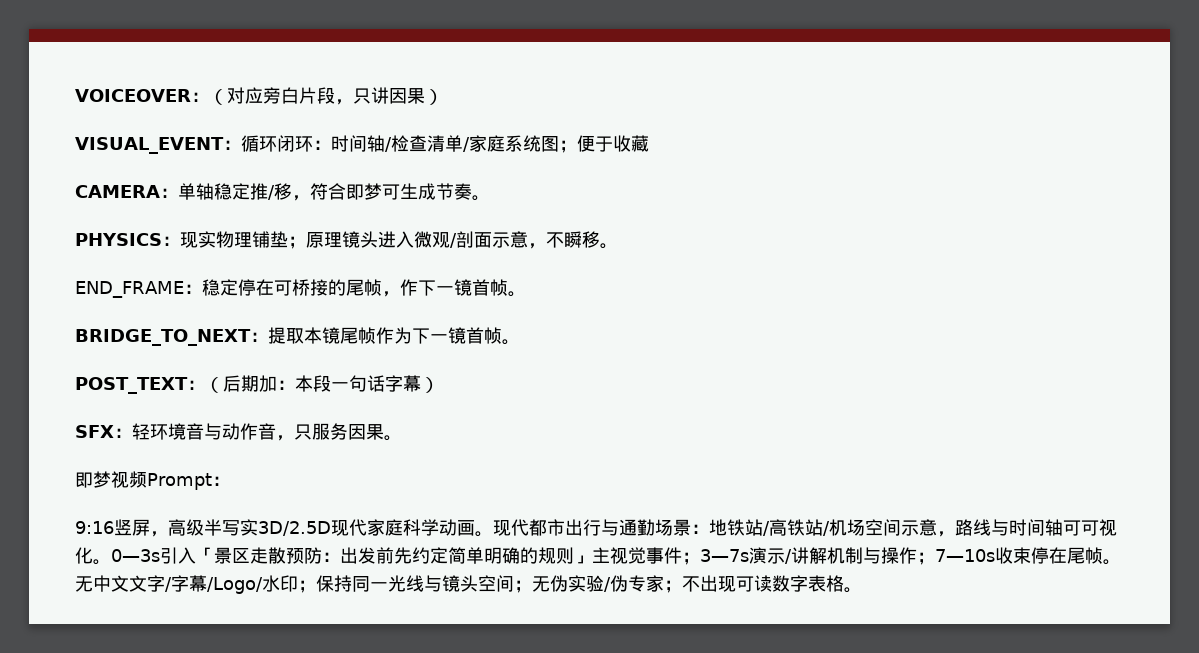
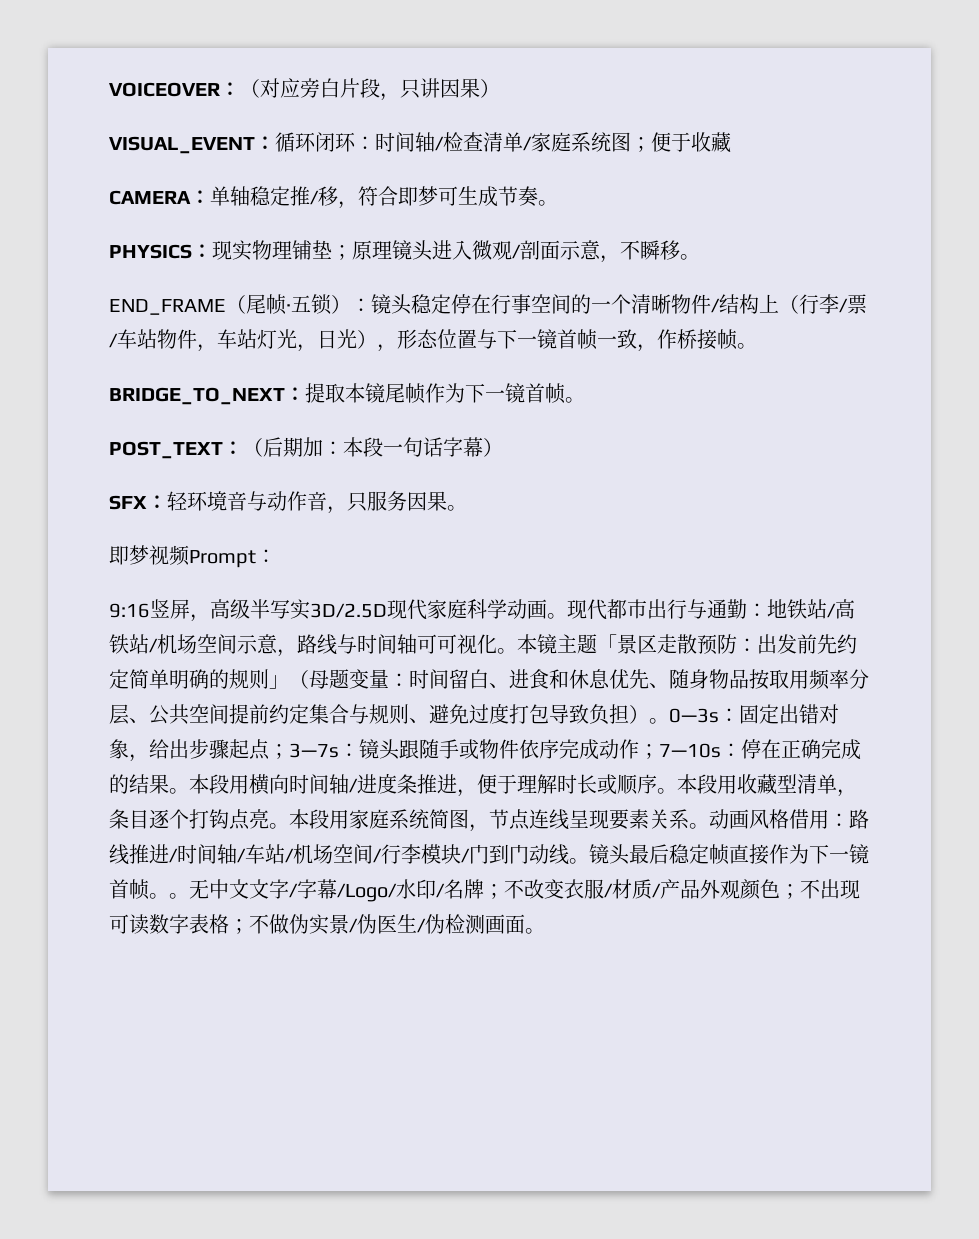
[183,279,490,297] ：稳定停在可桥接的尾帧，作下一镜首 -> [226,294,867,315] [109,329,717,352] （尾帧·五锁）：镜头稳定停在行事空间的一个清晰物件/结构上（行李/票/车站物件，车站灯光，日光），形态位置与下一镜首帧一致，作桥接
[655,519,691,536] 场景 -> (747, 609) none
[111,547,196,564] 0—3s引入 -> [517,634,597,654] 本镜主题
[592,547,1103,565] 主视觉事件；3—7s演示/讲解机制与操作；7—10s收束停在尾帧 -> [289,669,869,690] [109,703,839,725] [109,739,861,762] [109,773,857,797] [109,809,869,832] [109,844,869,865] [109,879,169,900] （母题变量：时间留白、进食和休息优先、随身物品按取用频率分层、公共空间提前约定集合与规则、避免过度打包导致负担）。0—3s：固定出错对象，给出步骤起点；3—7s：镜头跟随手或物件依序完成动作；7—10s：停在正确完成的结果。本段用横向时间轴/进度条推进，便于理解时长或顺序。本段用收藏型清单，条目逐个打钩点亮。本段用家庭系统简图，节点连线呈现要素关系。动画风格借用：路线推进/时间轴/车站/机场空间/行李模块/门到门动线。镜头最后稳定帧直接作为下一镜首帧。
[298,575,664,593] ；保持同一光线与镜头空间；无伪实验/伪专家 -> [436,879,780,900] /名牌；不改变衣服/材质/产品外观颜色
(844, 583) none -> [229,914,525,935] ；不做伪实景/伪医生/伪检测画面

